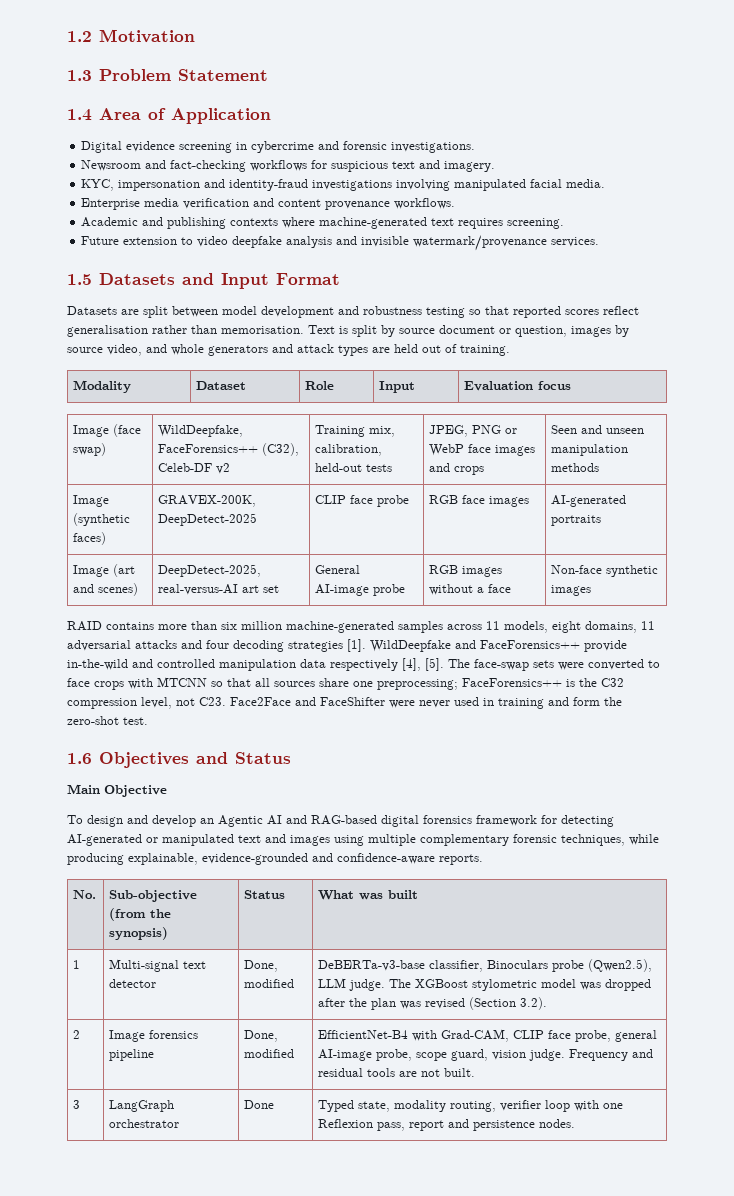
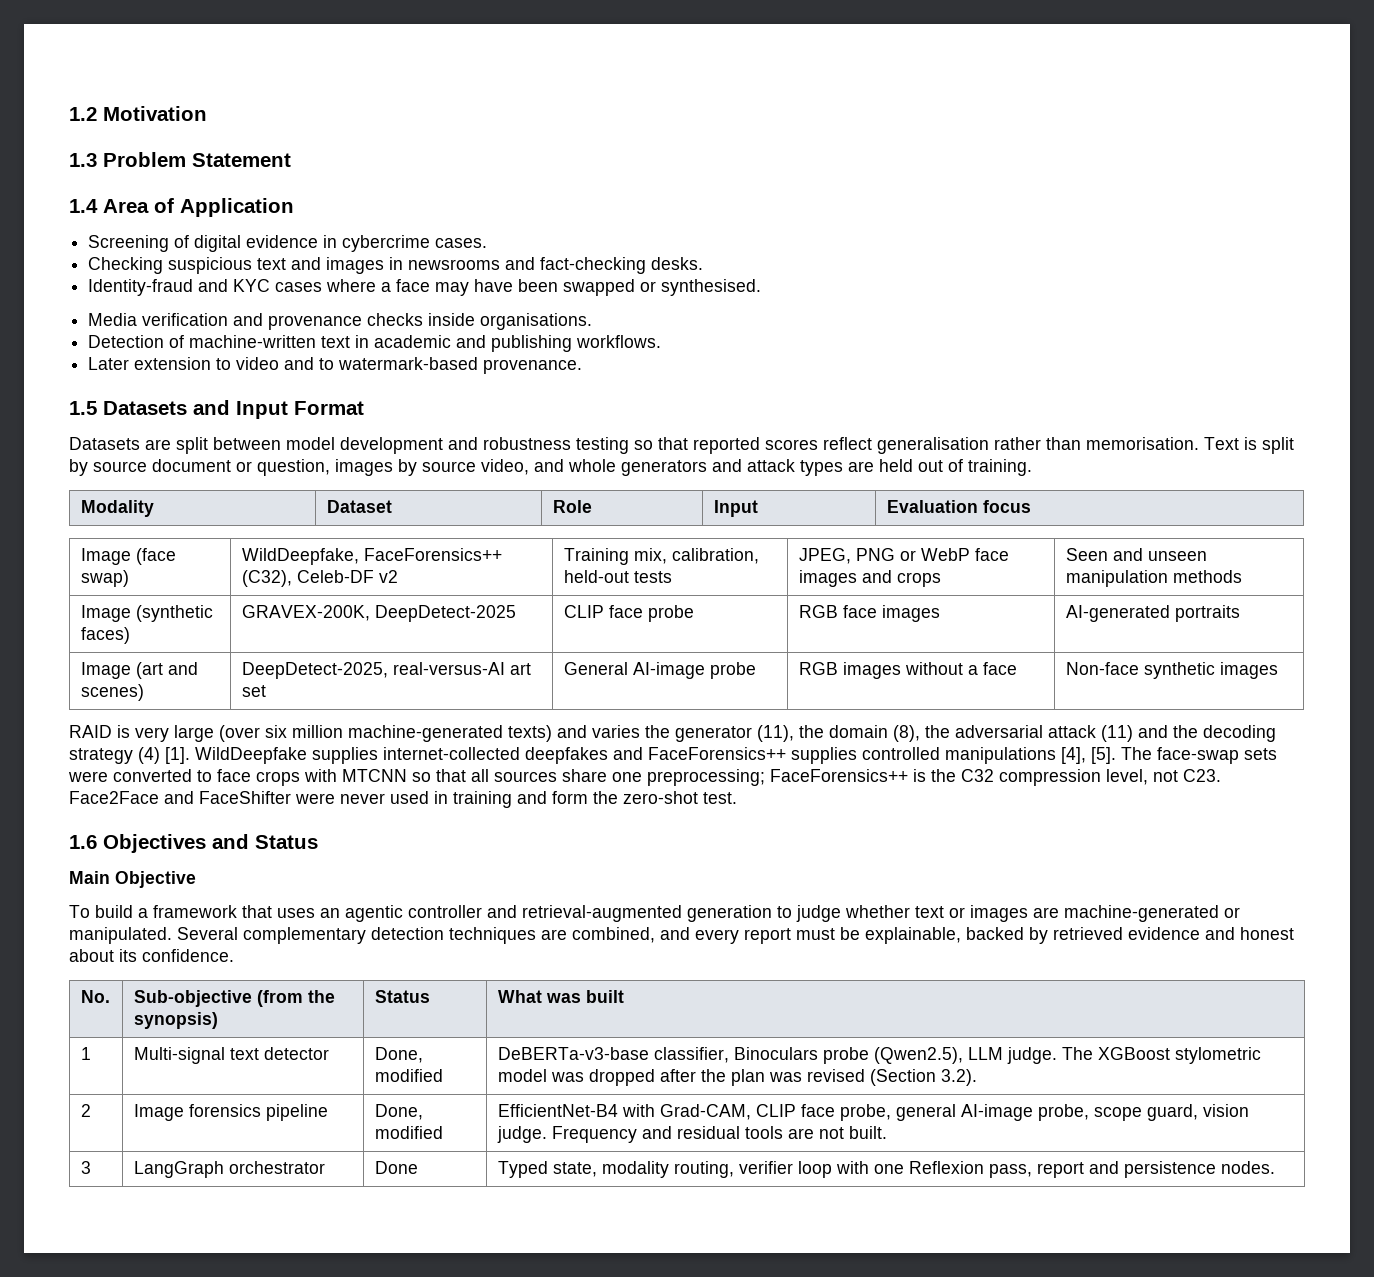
[81,141,476,153] [81,160,496,172] [81,179,606,191] [81,198,456,210] [81,217,565,229] [81,235,600,251] Digital evidence screening in cybercrime and forensic investigations. // Newsroom and fact-checking workflows for suspicious text and imagery. // KYC, impersonation and identity-fraud investigations involving manipulated facial media. // Enterprise media verification and content provenance workflows. // Academic and publishing contexts where machine-generated text requires screening. // Future extension to video deepfake analysis and invisible watermark/provenance services. -> [88,235,488,252] [88,257,704,274] [88,279,762,296] [88,313,593,330] [88,335,662,352] [88,357,583,374] Screening of digital evidence in cybercrime cases. // Checking suspicious text and images in newsrooms and fact-checking desks. // Identity-fraud and KYC cases where a face may have been swapped or synthesised. // Media verification and provenance checks inside organisations. // Detection of machine-written text in academic and publishing workflows. // Later extension to video and to watermark-based provenance.
[106,621,655,633] [67,639,627,652] [67,659,398,671] contains more than six million machine-generated samples across 11 models, eight domains, 11 adversarial attacks and four decoding strategies [1]. WildDeepfake and FaceForensics++ provide in-the-wild and controlled manipulation data respectively -> [117,725,1276,742] [69,747,1056,764] is very large (over six million machine-generated texts) and varies the generator (11), the domain (8), the adversarial attack (11) and the decoding strategy (4) [1]. WildDeepfake supplies internet-collected deepfakes and FaceForensics++ supplies controlled manipulations
[87,815,614,827] [67,834,659,846] [67,853,483,865] design and develop an Agentic AI and RAG-based digital forensics framework for detecting AI-generated or manipulated text and images using multiple complementary forensic techniques, while producing explainable, evidence-grounded and confidence-aware reports. -> [95,905,1240,922] [69,927,1294,944] [69,949,234,962] build a framework that uses an agentic controller and retrieval-augmented generation to judge whether text or images are machine-generated or manipulated. Several complementary detection techniques are combined, and every report must be explainable, backed by retrieved evidence and honest about its confidence.

